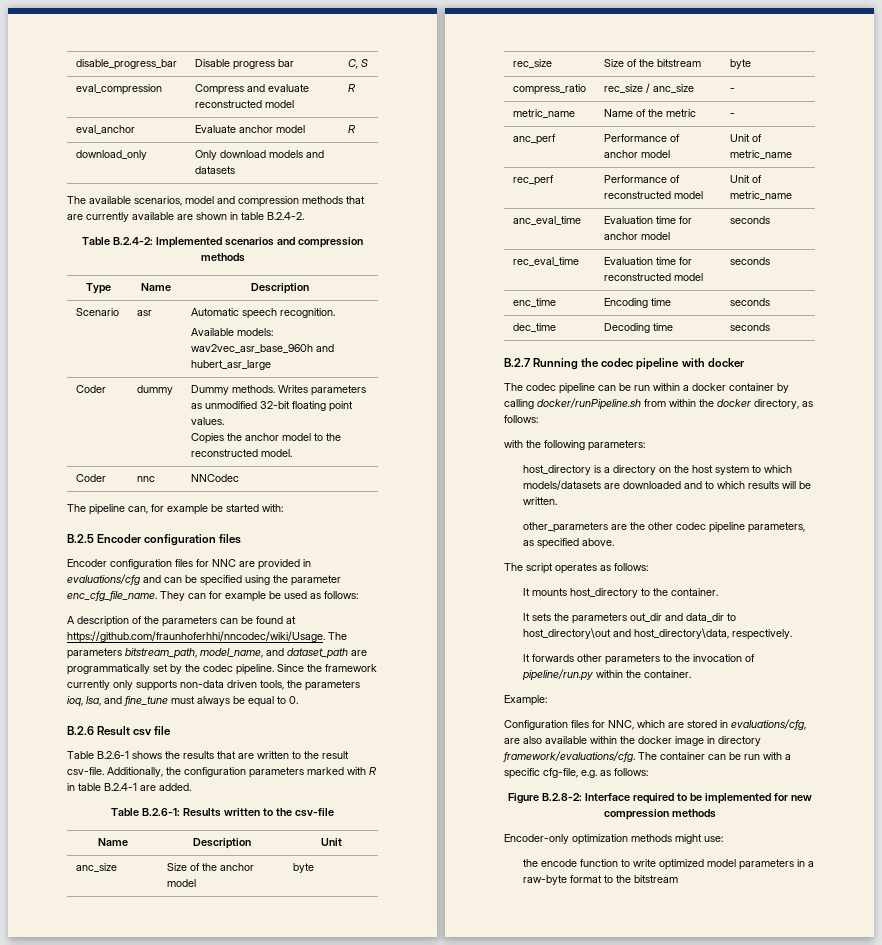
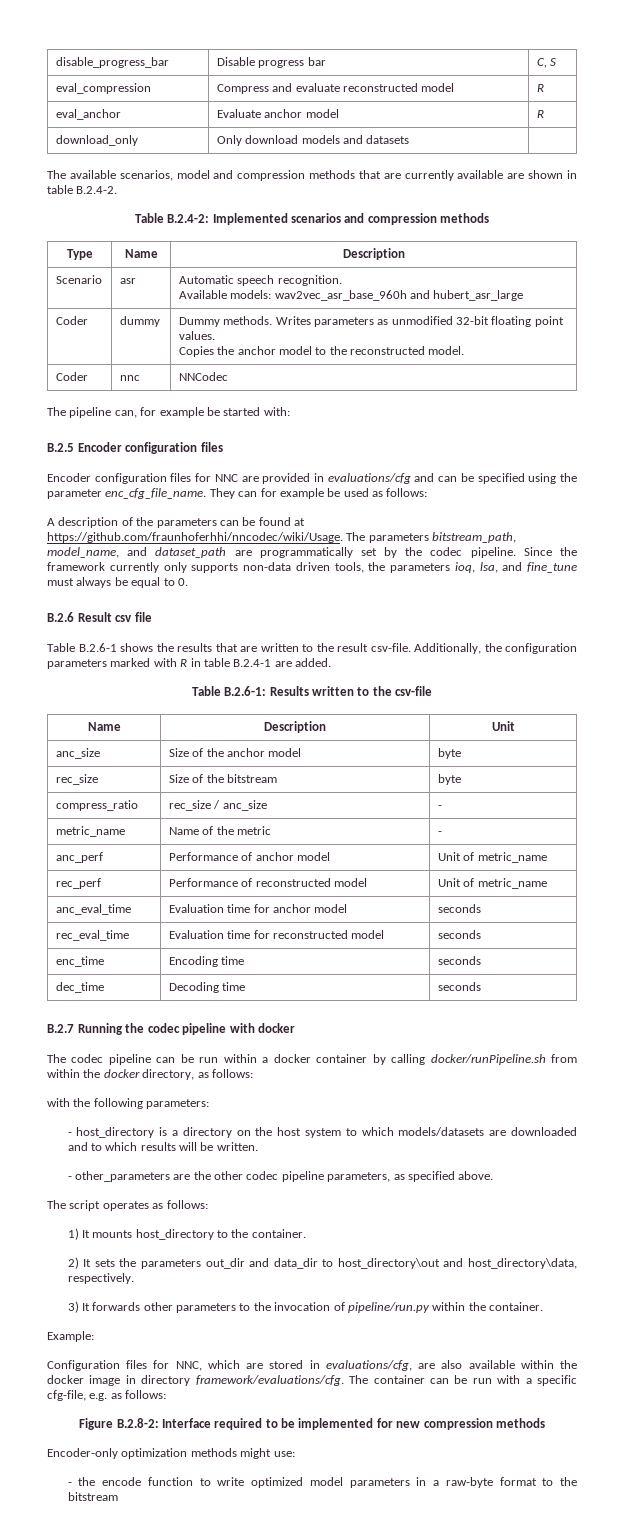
(645, 445) none -> [67,1132,72,1136] -
(557, 501) none -> [67,1176,72,1180] -
(648, 567) none -> [67,1228,79,1240] 1)
(718, 592) none -> [67,1257,79,1269] 2)
(792, 634) none -> [67,1301,79,1313] 3)
(723, 839) none -> [67,1482,72,1486] -

